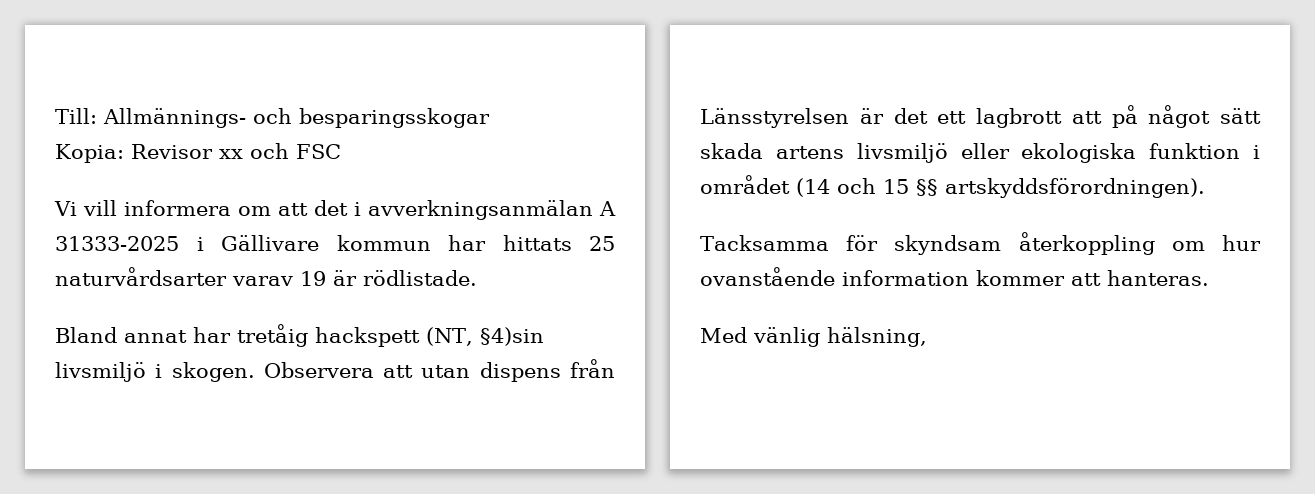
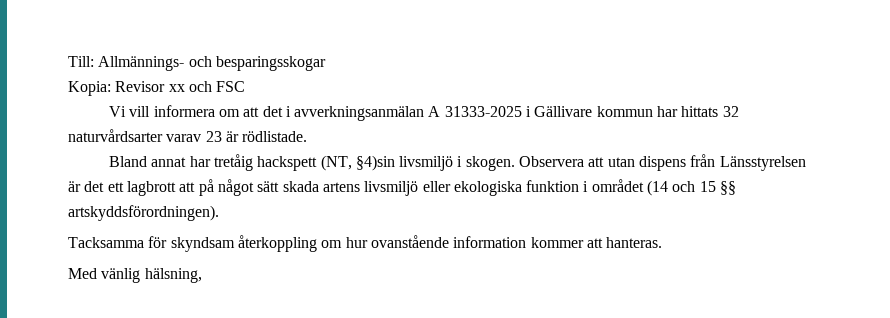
[589,236,615,251] 25 -> [722,106,739,117] 32
[300,271,326,286] 19 -> [205,131,222,142] 23

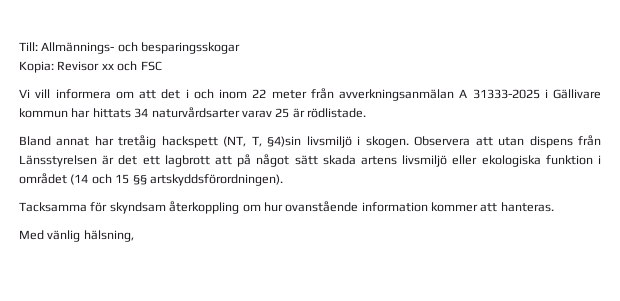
(291, 111) none -> [193,88,334,99] och inom 22 meter från
[722,106,739,117] 32 -> [134,108,149,118] 34
[205,131,222,142] 23 -> [275,108,290,118] 25
(352, 163) none -> [251,136,262,147] T,

